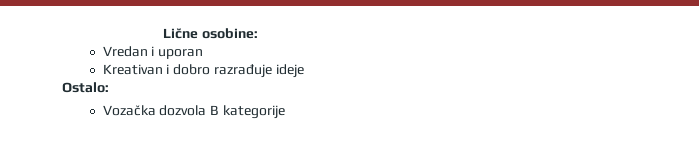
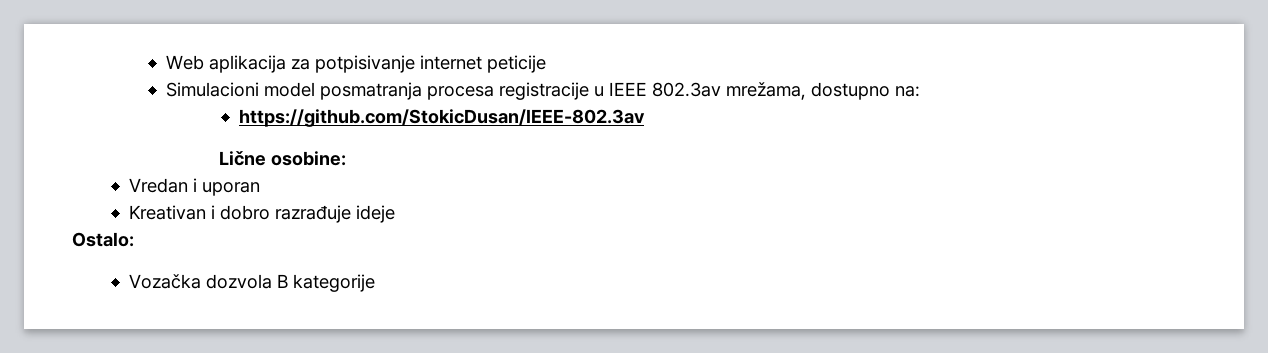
(163, 33) none -> [165,55,546,73] [165,82,920,100] [239,109,646,127] Web aplikacija za potpisivanje internet peticije // Simulacioni model posmatranja procesa registracije u IEEE 802.3av mrežama, dostupno na: // https://github.com/StokicDusan/IEEE-802.3av //

